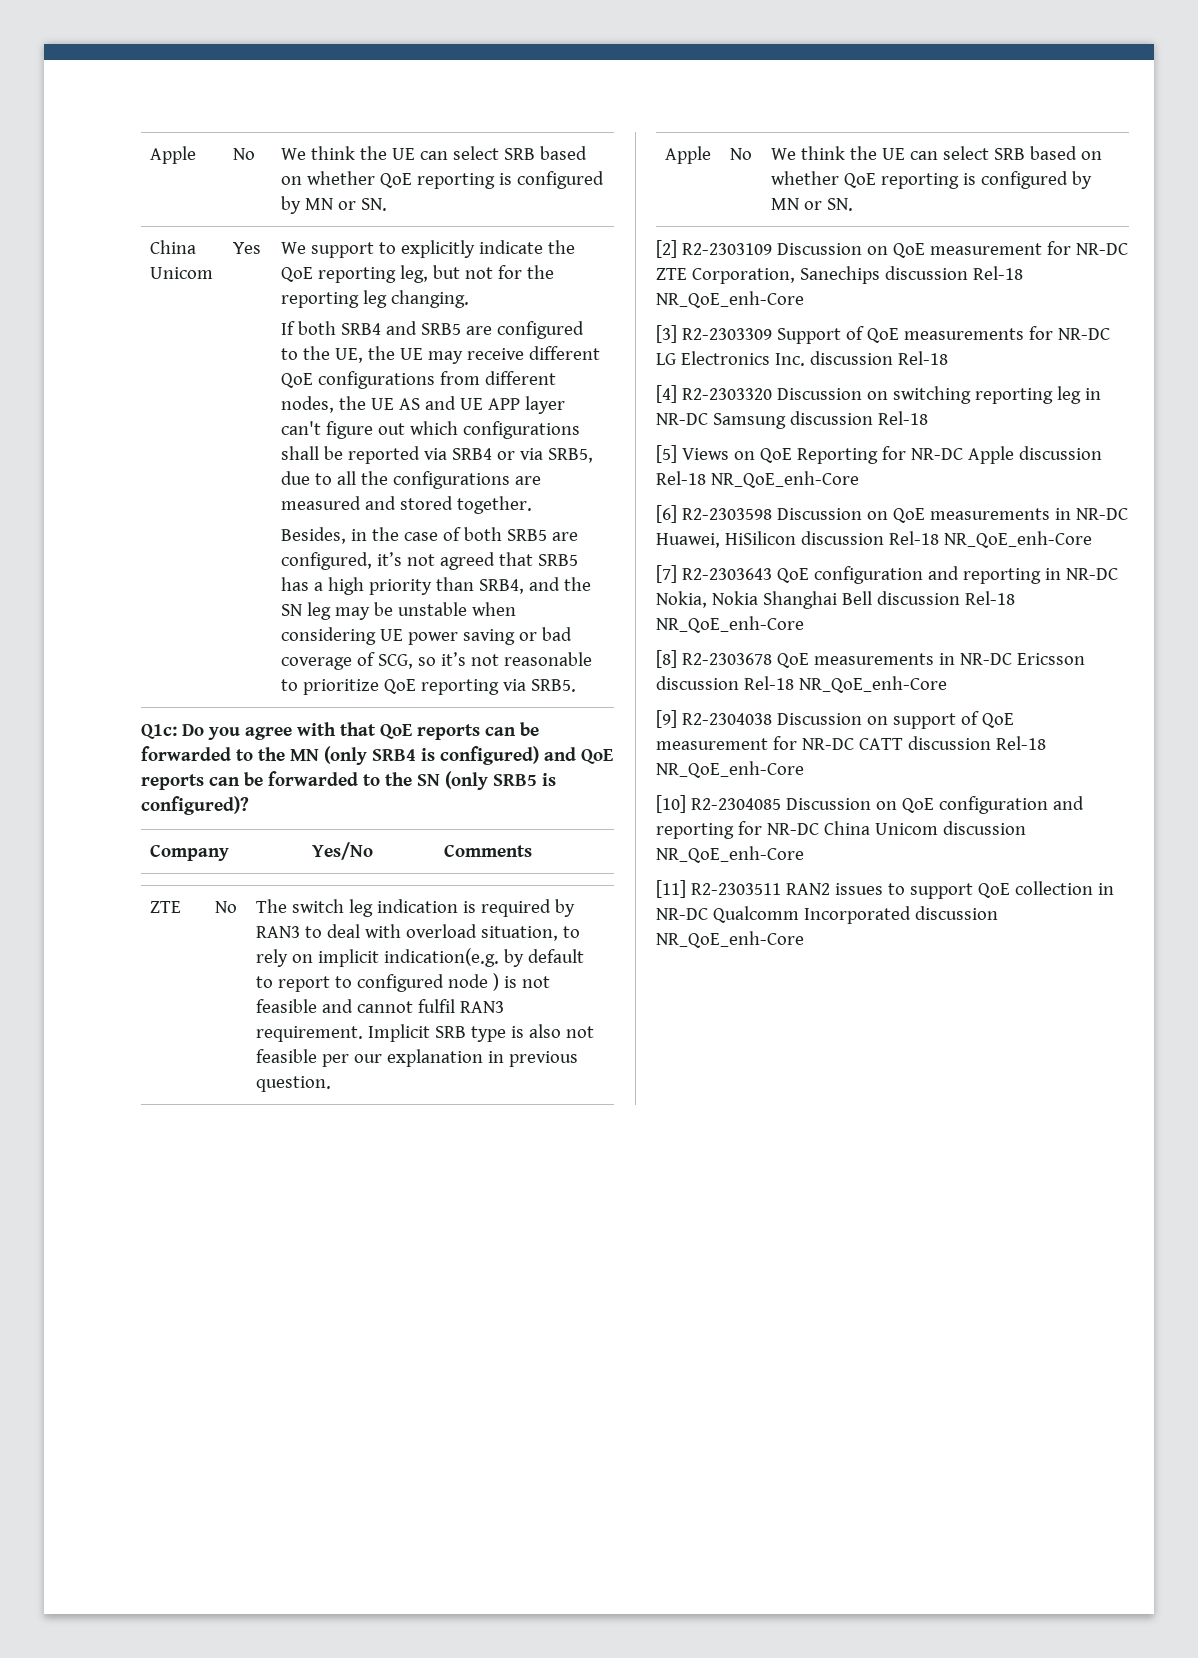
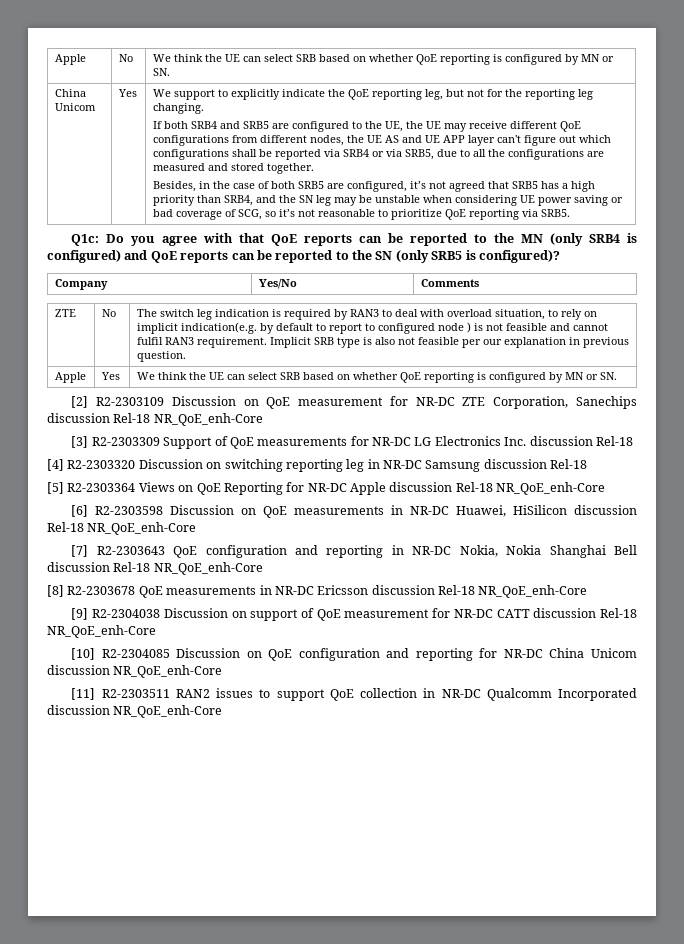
[141,746,231,761] forwarded -> [409,233,467,246] reported
[267,771,358,786] forwarded -> [275,250,333,263] reported
[730,148,753,160] No -> [100,372,120,380] Yes
(677, 454) none -> [67,483,136,492] R2-2303364

